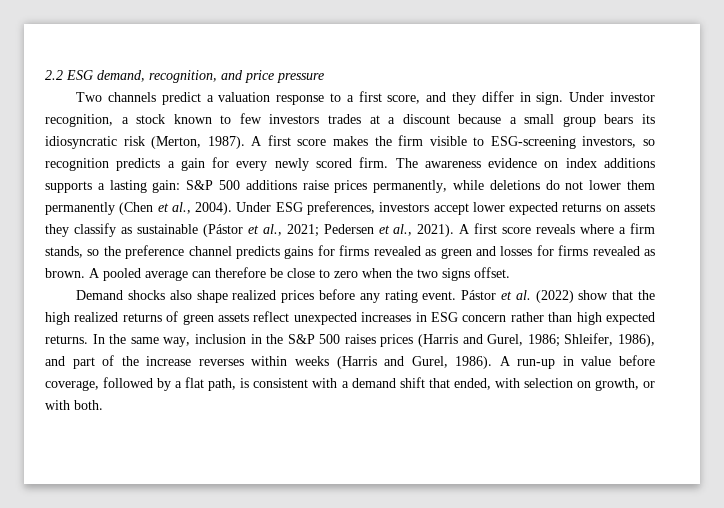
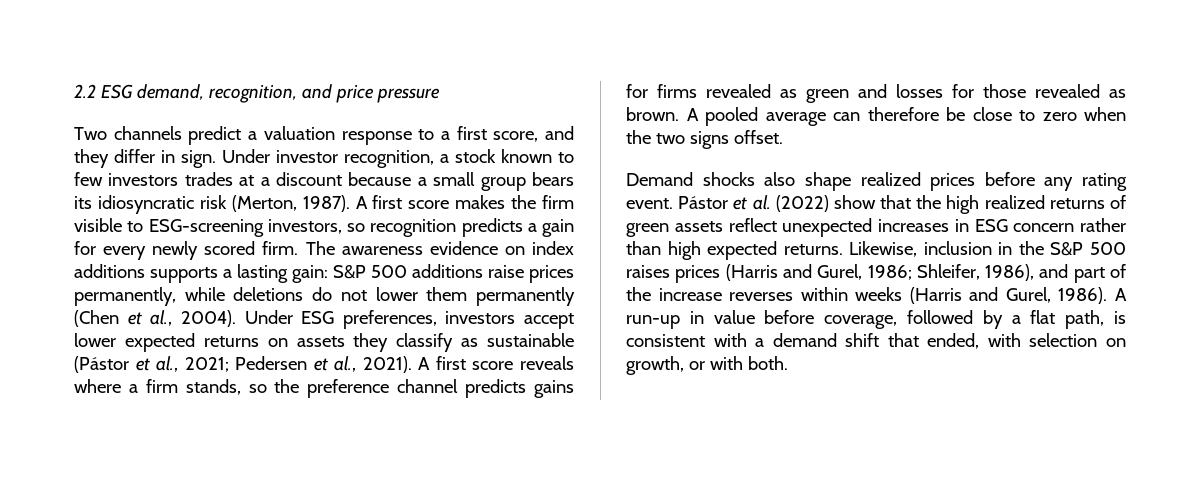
[558,245,589,256] firms -> [983,84,1026,98] those
[92,334,191,347] In the same way, -> [849,241,918,257] Likewise,

